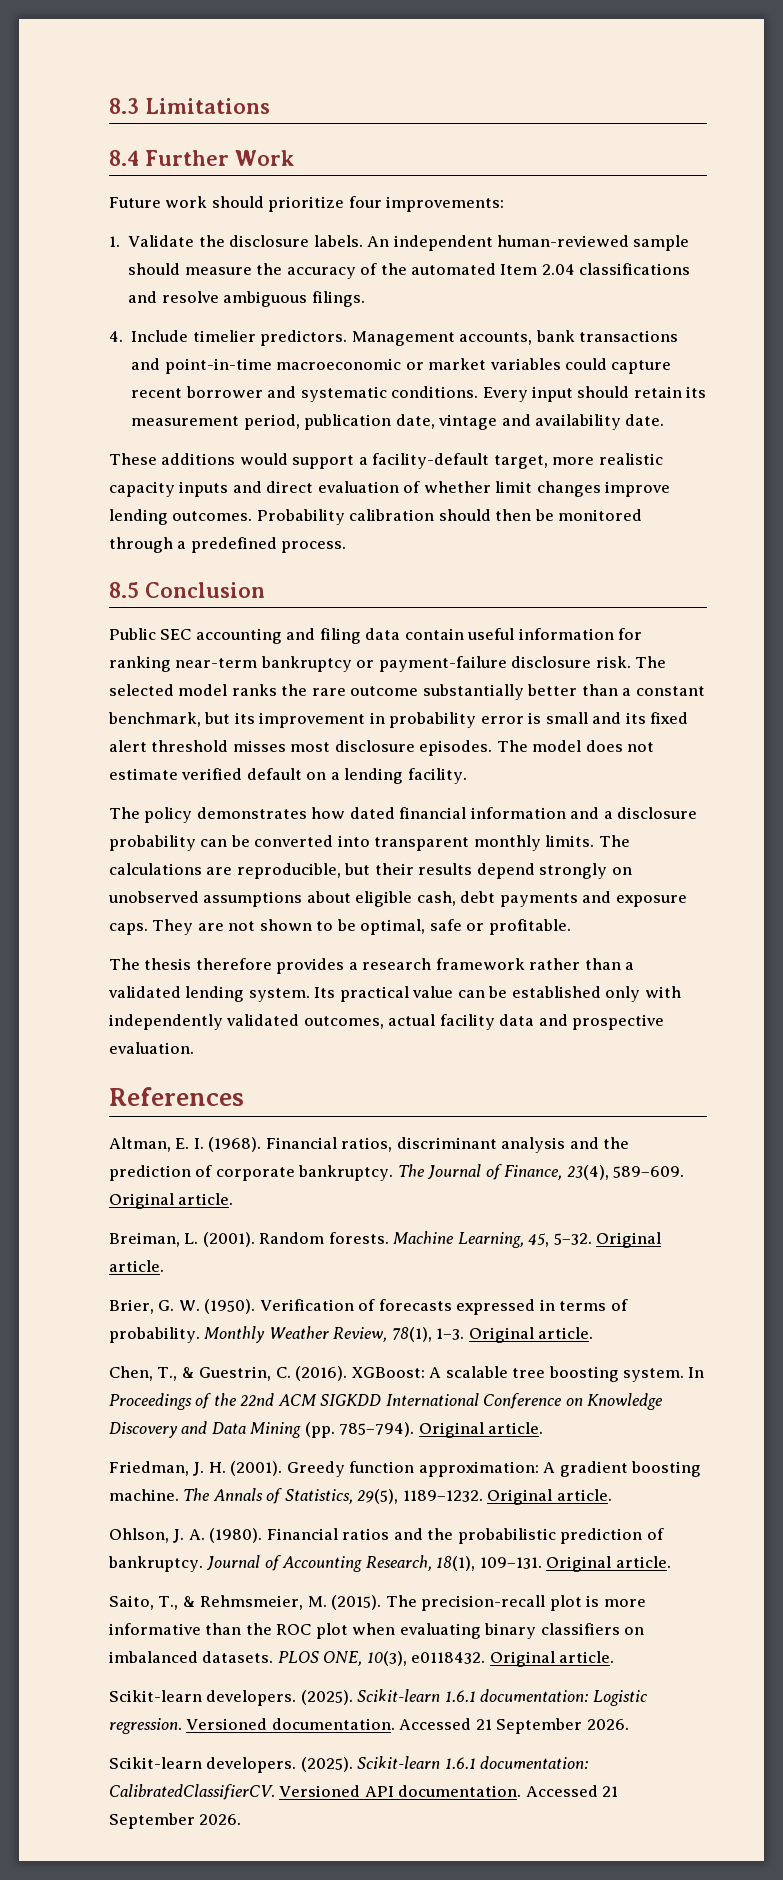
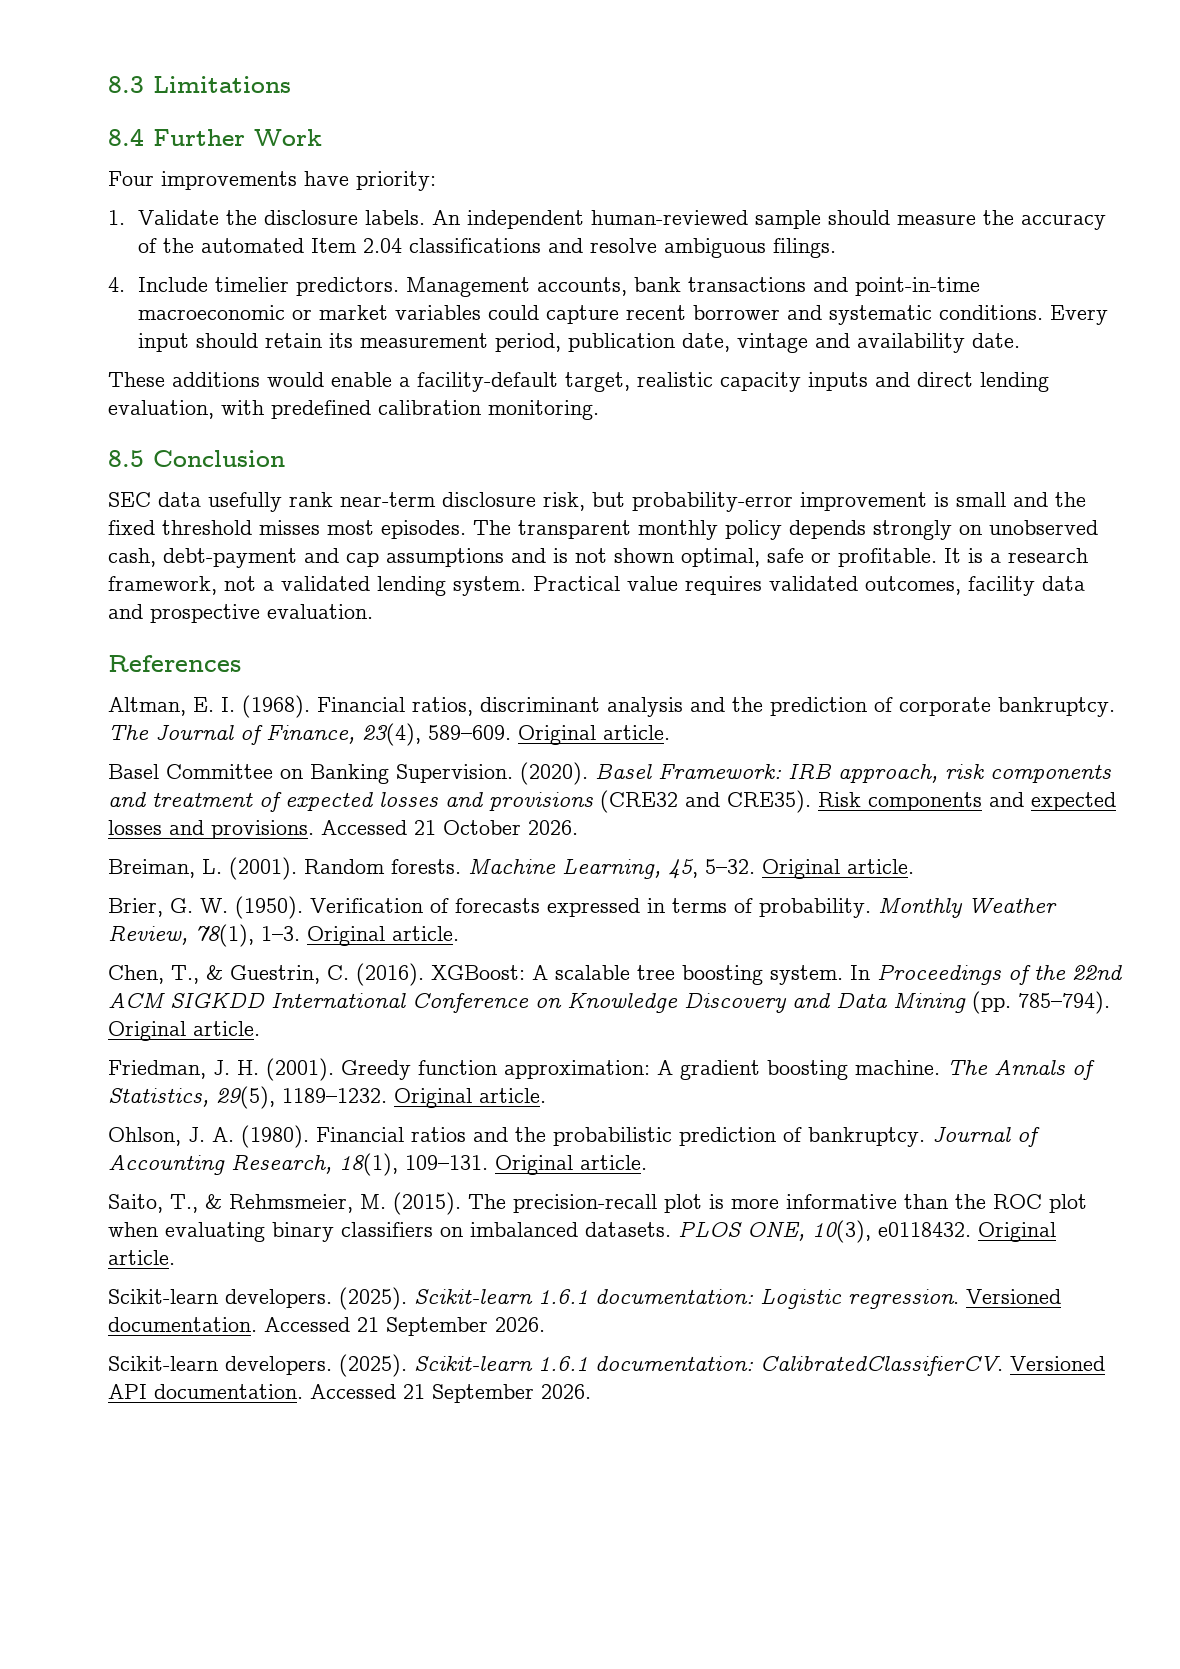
[109,196,505,212] Future work should prioritize four improvements: -> [108,171,436,191] Four improvements have priority:
[292,455,355,469] support -> [331,372,392,387] enable
[552,457,595,465] more -> (630, 382) none
[317,481,671,497] [109,509,643,525] [109,537,347,553] [109,582,265,598] [109,628,643,644] [109,656,667,672] [109,684,705,700] [108,712,689,728] [109,740,147,752] evaluation of whether limit changes improve lending outcomes. Probability calibration should then be monitored through a predefined process. // 8.5 Conclusion // Public SEC accounting and filing data contain useful information for ranking near-term bankruptcy or payment-failure disclosure risk. The selected model ranks the rare outcome substantially better than a constant benchmark, but its improvement in probability error is small and its fixed alert -> [980,372,1049,392] [108,400,599,420] [108,450,285,467] [108,492,1086,512] [108,520,155,535] lending evaluation, with predefined calibration monitoring. // 8.5 Conclusion // SEC data usefully rank near-term disclosure risk, but probability-error improvement is small and the fixed
[334,740,415,752] disclosure -> (374, 527) none
[532,740,655,752] [109,768,467,784] [109,807,698,823] [109,835,630,851] [109,863,632,879] [108,891,687,907] [109,919,571,935] [109,958,635,974] [108,986,681,1002] [109,1014,223,1030] model does not estimate verified default on a lending facility. // The policy demonstrates how dated financial information and a disclosure probability can be converted into transparent monthly limits. The calculations are reproducible, but their results depend strongly on unobserved assumptions about eligible cash, debt payments and exposure caps. They are not shown to be optimal, safe or profitable. // The thesis therefore provides a research framework rather than a validated lending system. Its practical value can be established only with independently -> [518,520,1098,540] [108,548,1088,568] [108,576,762,596] transparent monthly policy depends strongly on unobserved cash, debt-payment and cap assumptions and is not shown optimal, safe or profitable. It is a research framework, not a validated lending system. Practical value requires
[388,1014,436,1026] actual -> (961, 585) none
(234, 1199) none -> [108,762,1111,785] [108,790,1116,813] [108,820,578,839] // Basel Committee on Banking Supervision. (2020). Basel Framework: IRB approach, risk components and treatment of expected losses and provisions (CRE32 and CRE35). Risk components and expected losses and provisions. Accessed 21 October 2026.

